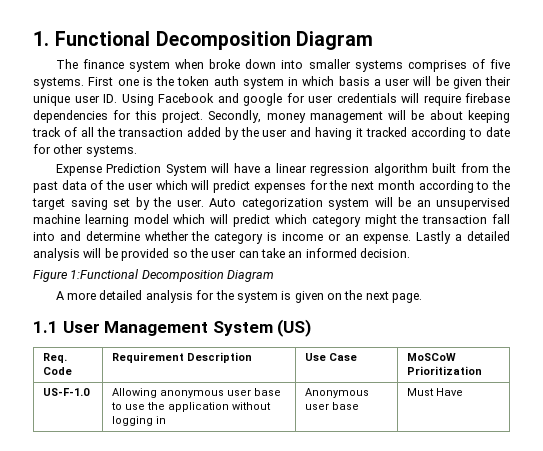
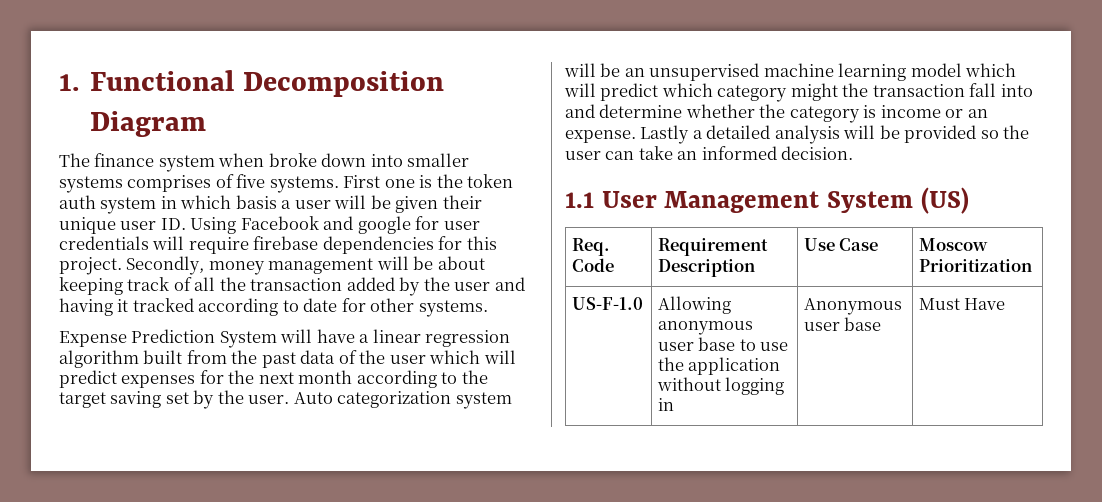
[33,269,275,282] [55,290,423,303] // Figure 1:Functional Decomposition Diagram // A more detailed analysis for the system is given on the next page. -> (854, 153) none
[406,353,456,361] MoSCoW -> [918,238,988,251] Moscow

